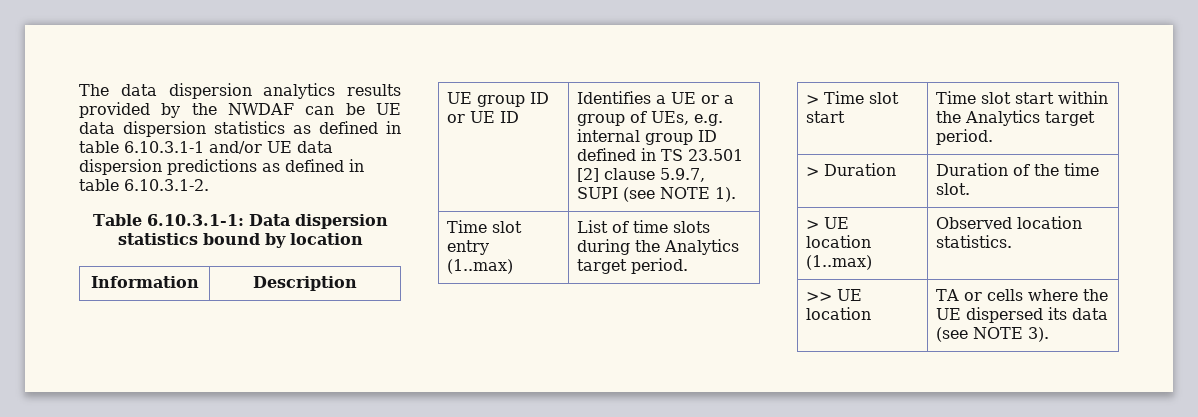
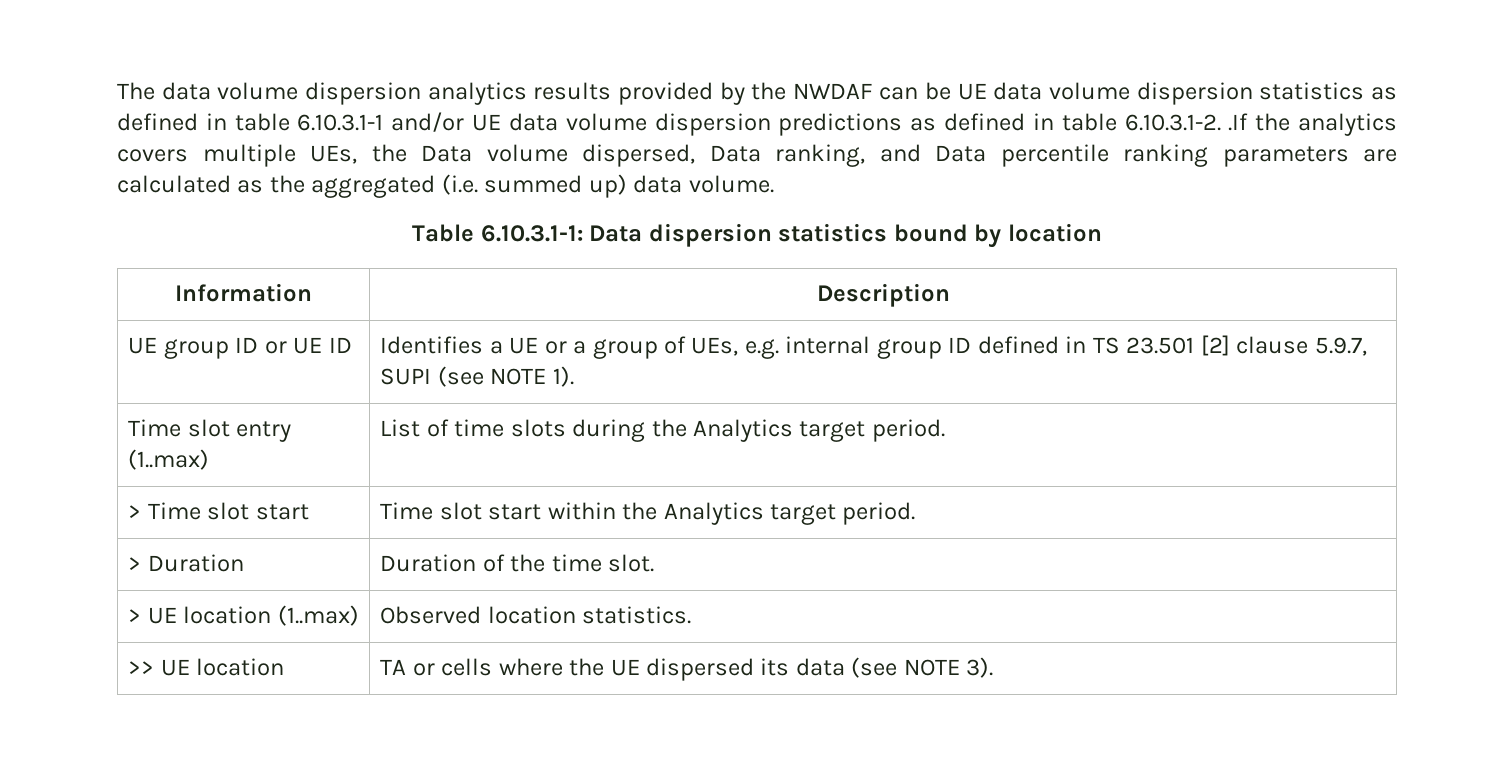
(157, 90) none -> [217,82,299,100] volume
(115, 128) none -> [1049,82,1131,100] volume
(333, 147) none -> [565,113,647,131] volume
(209, 185) none -> [1228,113,1398,136] [117,144,1397,167] [117,174,774,198] .If the analytics covers multiple UEs, the Data volume dispersed, Data ranking, and Data percentile ranking parameters are calculated as the aggregated (i.e. summed up) data volume.

